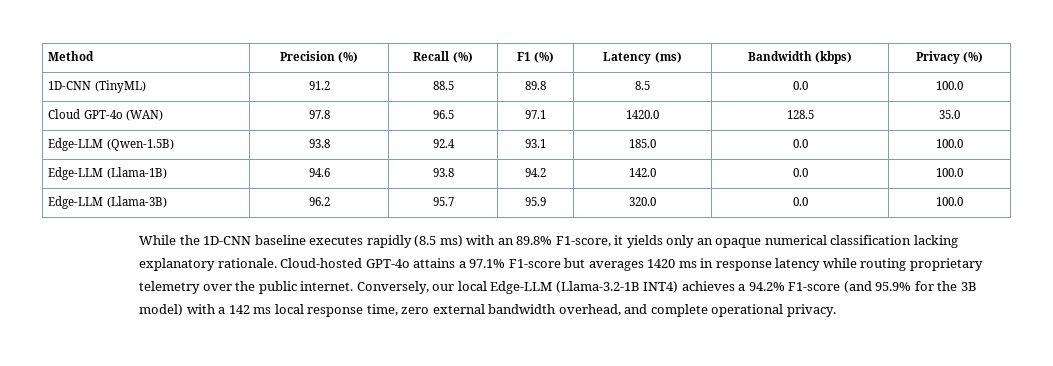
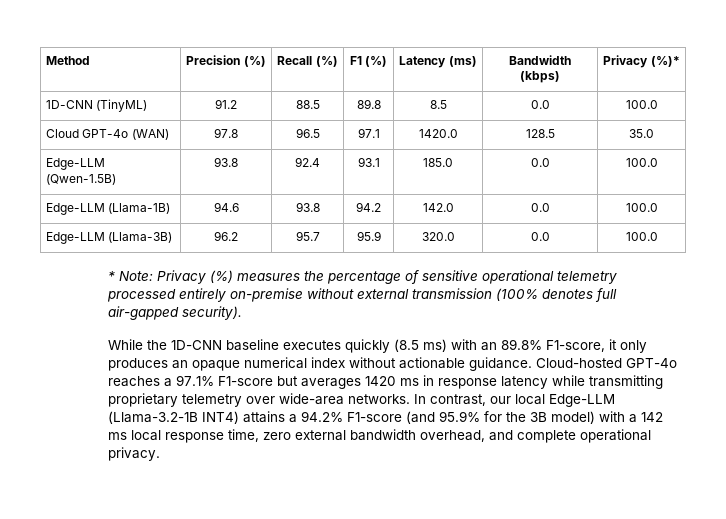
[963,52,984,63] (%) -> [650,56,680,67] (%)*
(963, 201) none -> [108,270,618,284] [107,288,618,302] [108,306,243,320] // * Note: Privacy (%) measures the percentage of sensitive operational telemetry processed entirely on-premise without external transmission (100% denotes full air-gapped security).
[366,235,412,248] rapidly -> [345,339,391,353] quickly
[626,235,695,248] yields only -> [620,340,648,353] [108,358,169,371] only produces
[830,235,958,248] [139,258,277,271] classification lacking explanatory rationale. -> [311,357,533,371] index without actionable guidance.
[413,258,456,268] attains -> [108,376,161,387] reaches
[860,258,907,271] routing -> [589,375,664,389] transmitting
[235,281,429,294] the public internet. Conversely, -> [279,393,487,406] wide-area networks. In contrast,
[681,281,735,291] achieves -> [243,411,286,423] attains

